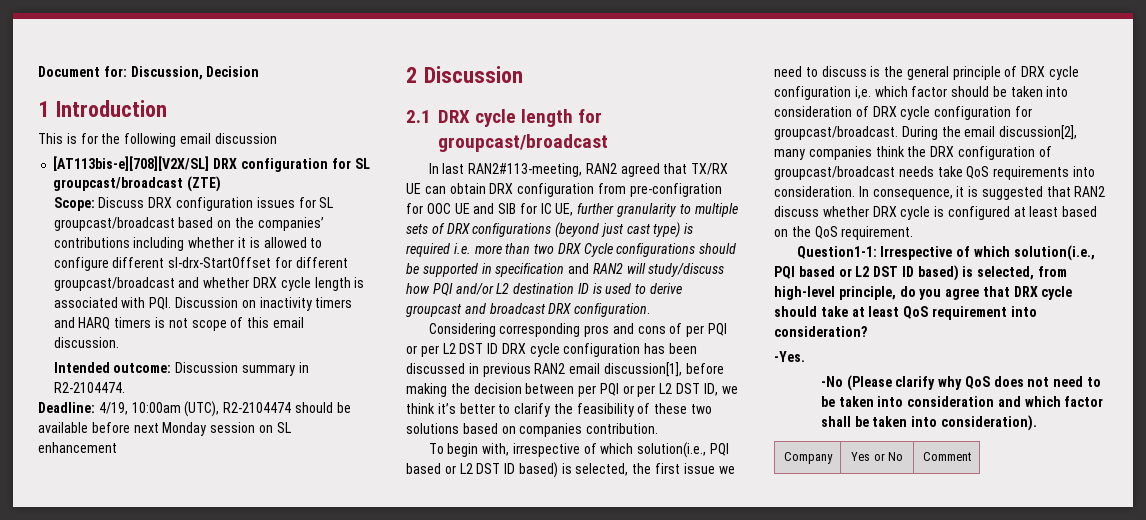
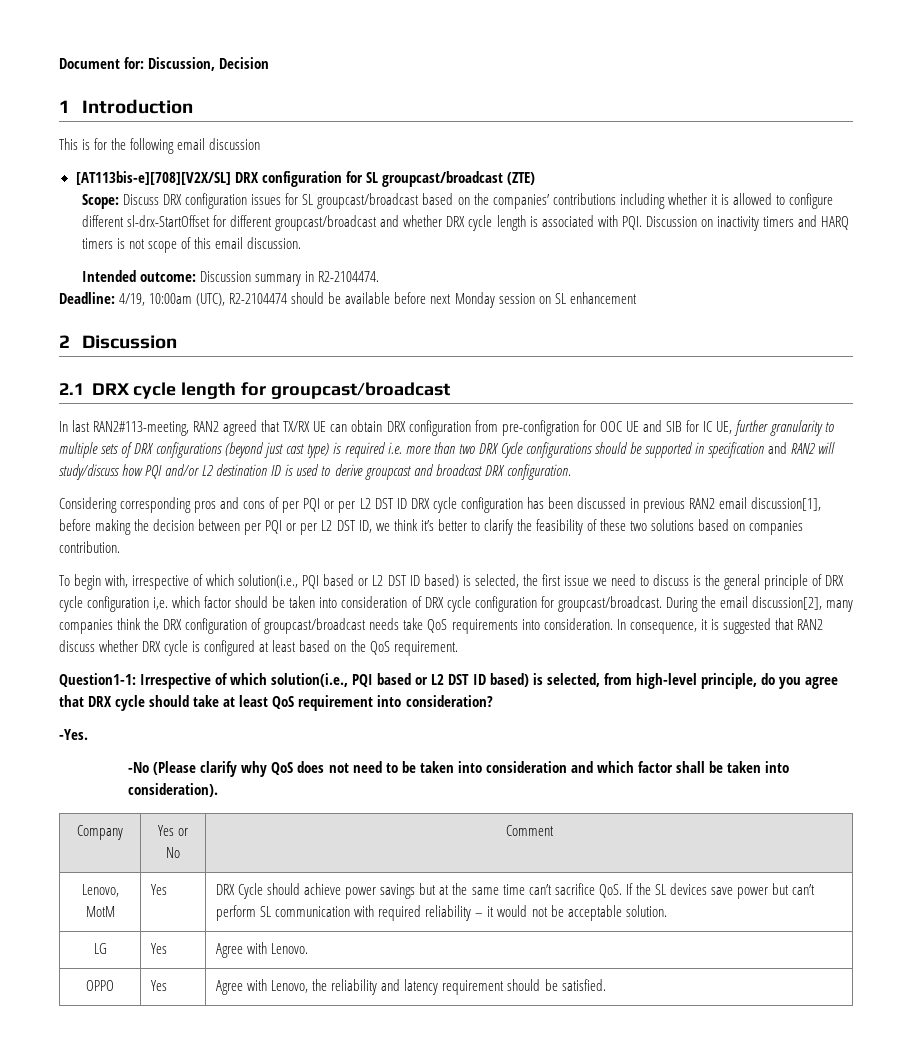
(971, 456) none -> [81,884,119,897] [85,906,115,917] [151,884,168,895] [216,883,816,899] [216,905,667,921] [93,943,107,954] [151,943,168,954] [216,942,309,958] [86,980,114,991] [151,980,168,991] [216,979,606,995] // Lenovo, MotM | Yes | DRX Cycle should achieve power savings but at the same time can’t sacrifice QoS. If the SL devices save power but can’t perform SL communication with required reliability – it would not be acceptable solution. // LG | Yes | Agree with Lenovo. // OPPO | Yes | Agree with Lenovo, the reliability and latency requirement should be satisfied.

